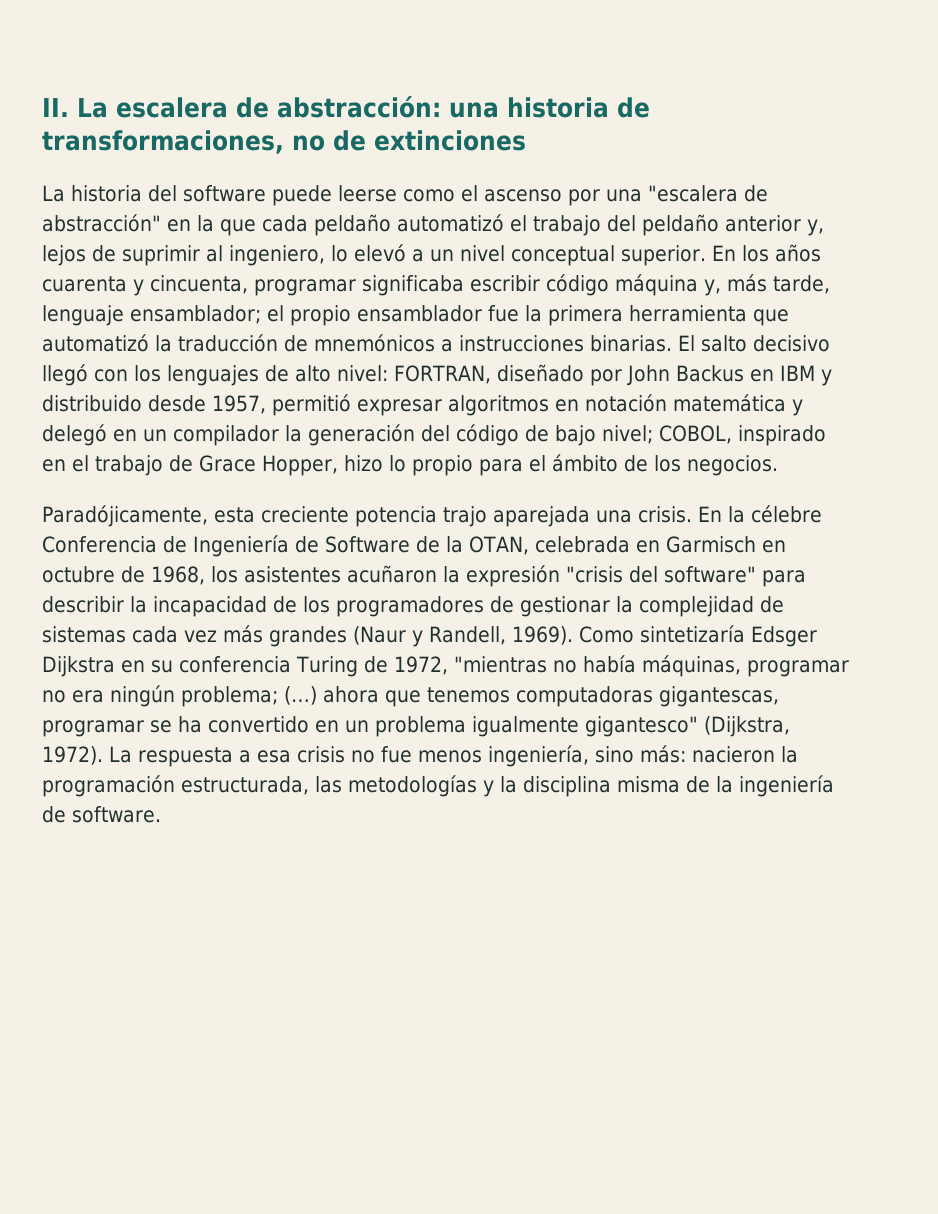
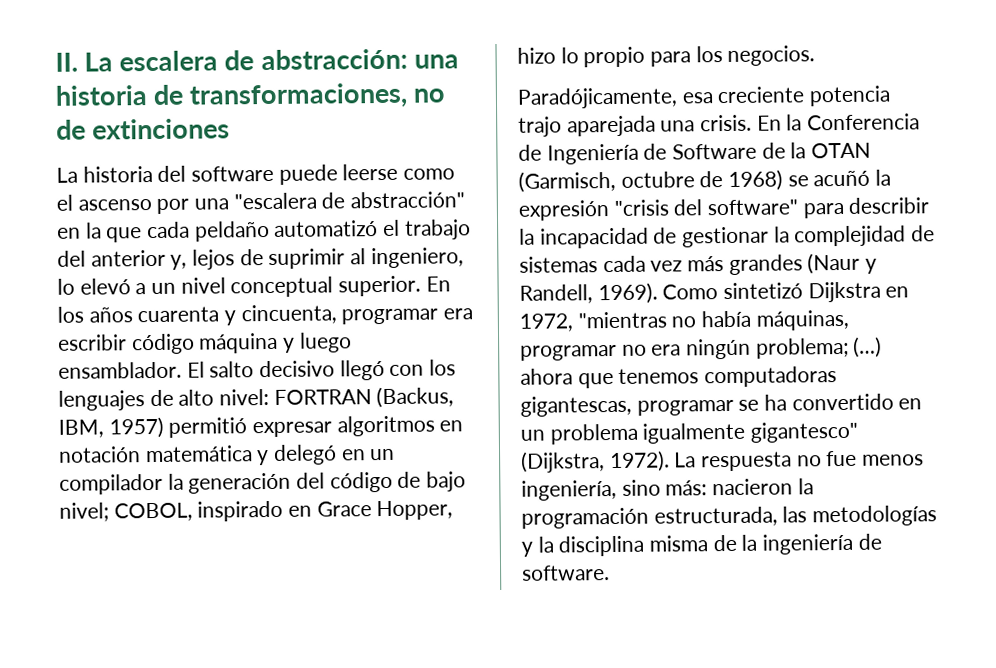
[642,214,719,236] peldaño -> (86, 258) none
[362,275,464,296] significaba -> [443,308,474,320] era
[704,274,830,296] [42,305,789,326] [42,334,672,352] y, más tarde, lenguaje ensamblador; el propio ensamblador fue la primera herramienta que automatizó la traducción de mnemónicos a instrucciones binarias. -> [283,332,352,353] [58,361,182,379] y luego ensamblador.
[394,364,832,386] [42,395,266,414] FORTRAN, diseñado por John Backus en IBM y distribuido desde 1957, -> [273,386,455,409] [58,416,164,439] FORTRAN (Backus, IBM, 1957)
[72,455,193,476] el trabajo de -> (313, 511) none
[529,454,648,472] el ámbito de -> (692, 59) none
[213,507,255,523] esta -> [681,92,713,104] esa
[750,505,822,523] célebre -> (803, 122) none
[469,536,786,555] [42,565,437,585] OTAN, celebrada en Garmisch en octubre de 1968, los asistentes acuñaron -> [811,142,872,159] [518,169,871,193] OTAN (Garmisch, octubre de 1968) se acuñó
[303,596,514,617] los programadores de -> (678, 235) none
[640,625,817,647] [42,656,388,677] sintetizaría Edsger Dijkstra en su conferencia Turing de -> [723,281,910,303] sintetizó Dijkstra en
[239,746,345,763] a esa crisis -> (793, 461) none

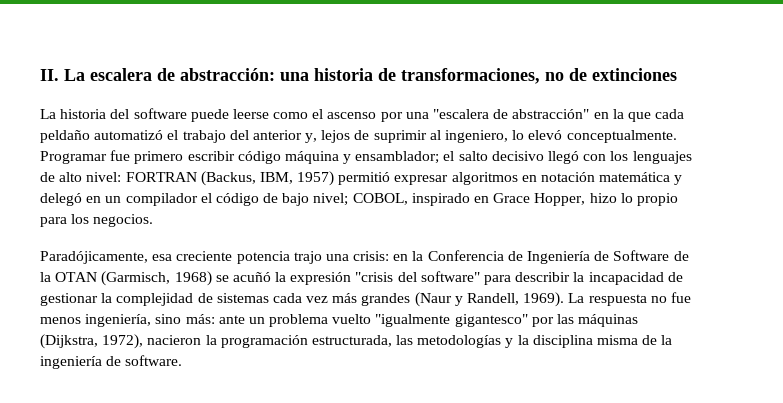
[135,275,451,298] [57,304,474,326] a un nivel conceptual superior. En los años cuarenta y cincuenta, programar era -> [566,130,677,143] [40,150,184,164] conceptualmente. Programar fue primero
[298,332,352,353] [58,361,205,379] luego ensamblador. El -> [355,151,455,164] ensamblador; el
[167,472,326,494] la generación del -> [200,193,212,203] el
[566,114,782,137] aparejada una crisis. En -> [325,251,409,261] una crisis: en
[620,171,724,188] octubre de -> (171, 278) none
[662,281,910,303] [519,309,849,332] [520,336,883,361] [520,366,838,389] [520,393,923,417] [520,421,859,445] [521,450,670,473] Como sintetizó Dijkstra en 1972, "mientras no había máquinas, programar no era ningún problema; (…) ahora que tenemos computadoras gigantescas, programar se ha convertido en un problema igualmente gigantesco" (Dijkstra, 1972). -> (565, 299) none
(708, 488) none -> [218,314,639,327] [40,334,144,349] ante un problema vuelto "igualmente gigantesco" por las máquinas (Dijkstra, 1972),

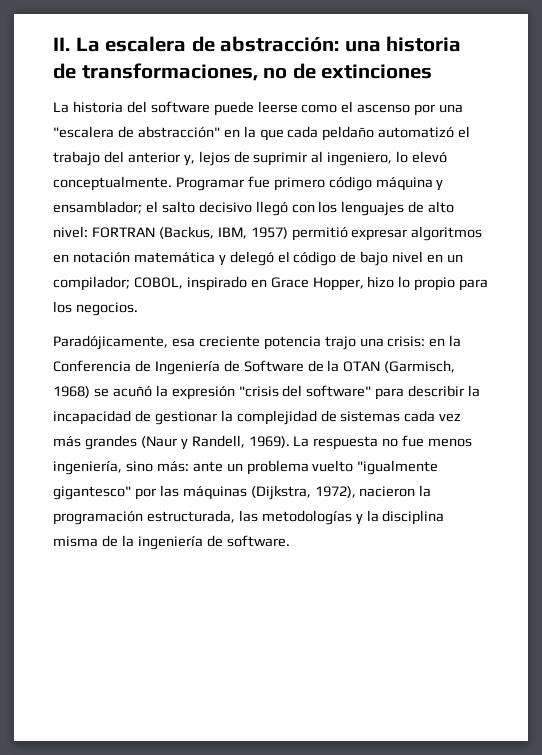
[187,151,235,161] escribir -> (325, 184) none
[86,193,198,206] en un compilador -> (274, 258) none
[313,193,349,206] nivel; -> [392,251,464,263] [53,276,130,291] nivel en un compilador;

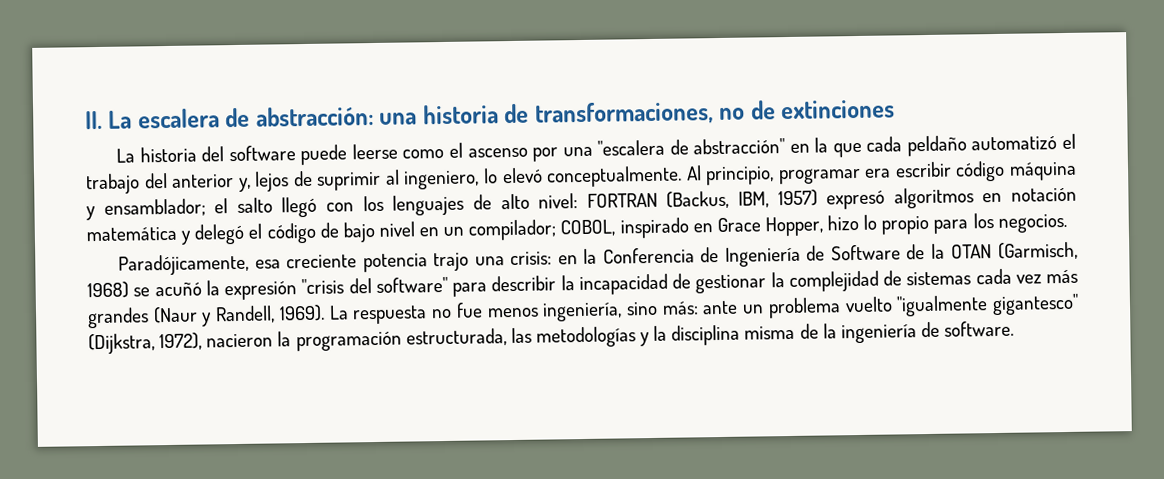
[175,176,325,191] Programar fue primero -> [685,161,952,186] Al principio, programar era escribir
[198,201,252,213] decisivo -> (273, 205) none
[291,227,408,241] permitió expresar -> [826,190,886,210] expresó
[134,485,247,500] por las máquinas -> (1079, 304) none

